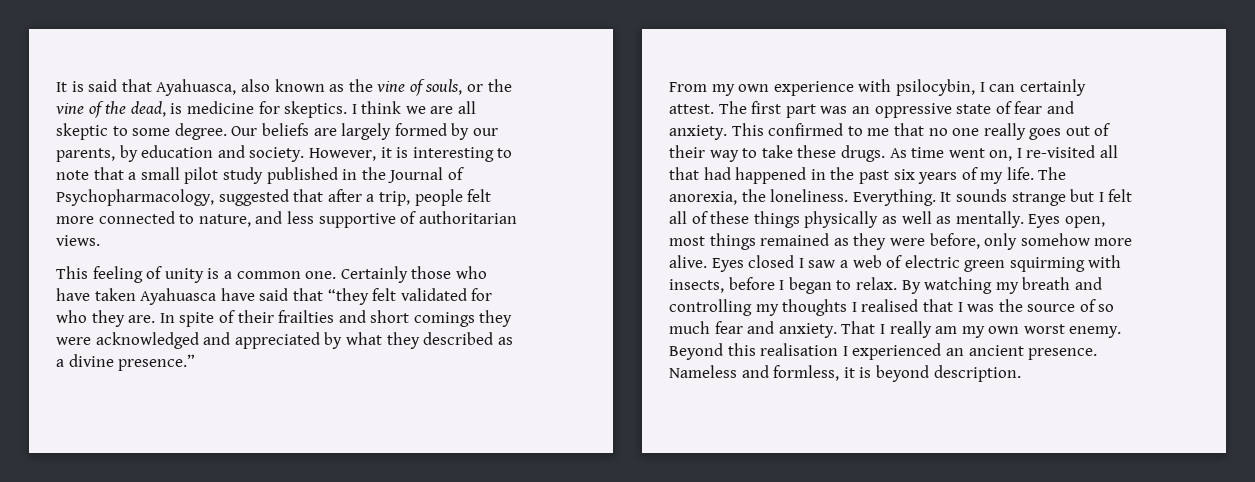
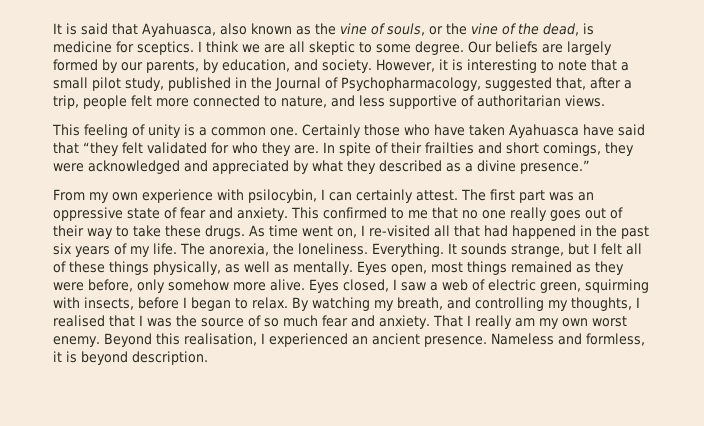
[284,101,348,118] skeptics. -> [137,41,194,55] sceptics.
[141,145,214,158] education -> [222,59,290,72] education,
[222,167,263,184] study -> [125,77,164,91] study,
[293,189,324,202] that -> [556,77,586,90] that,
[413,312,475,327] comings -> [543,142,601,156] comings,
[1011,192,1066,206] strange -> [511,244,564,257] strange,
[804,211,879,228] physically -> [153,261,221,275] physically,
[748,255,795,268] closed -> [343,279,389,292] closed,
[964,260,1006,272] green -> [540,282,581,293] green,
[1022,277,1071,290] breath -> [397,297,443,310] breath,
[782,299,848,316] thoughts -> [571,297,632,311] thoughts,
[760,343,839,356] realisation -> [183,333,257,346] realisation,

